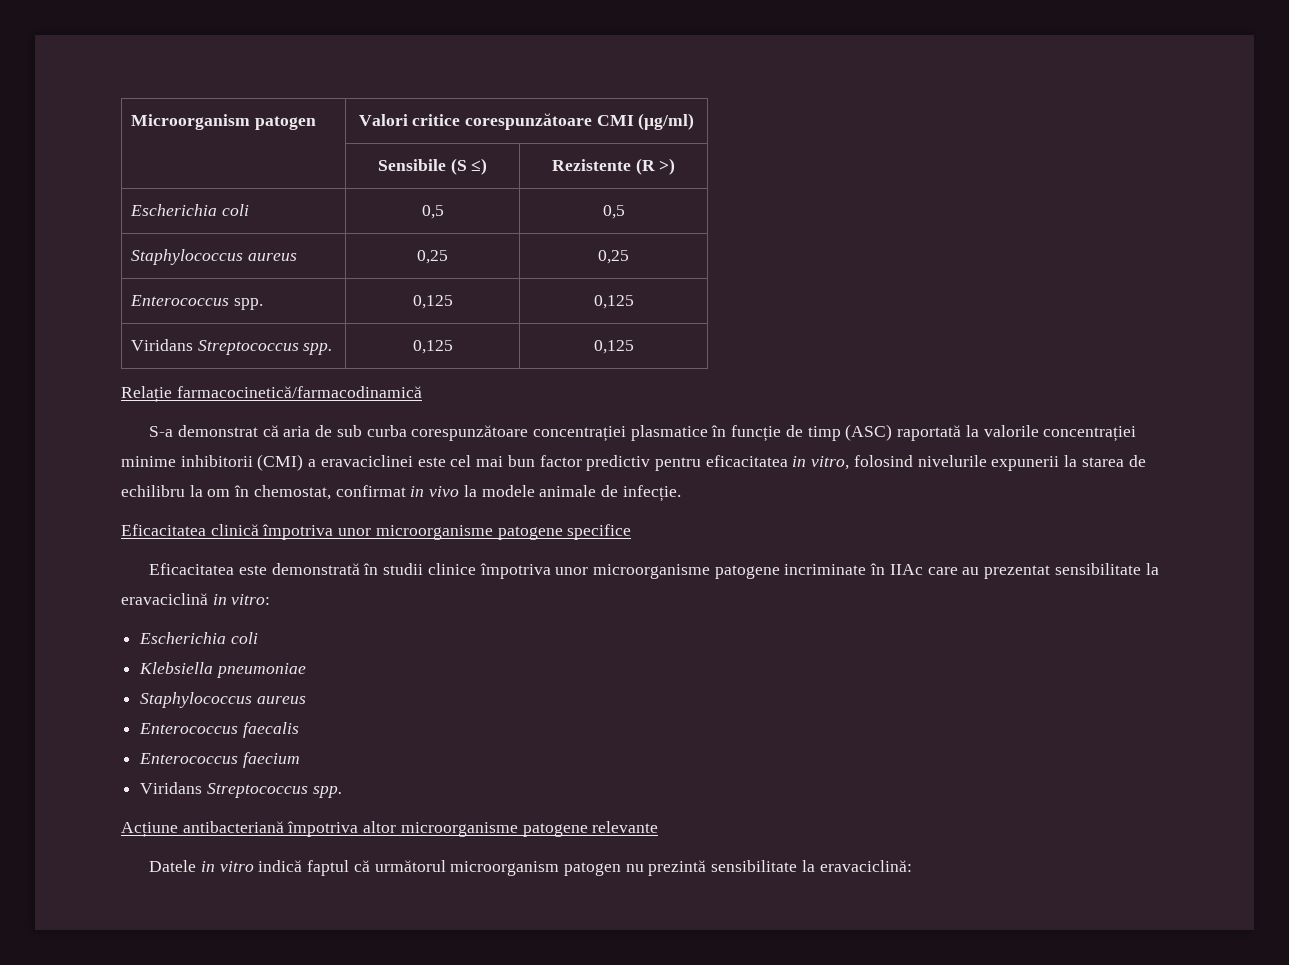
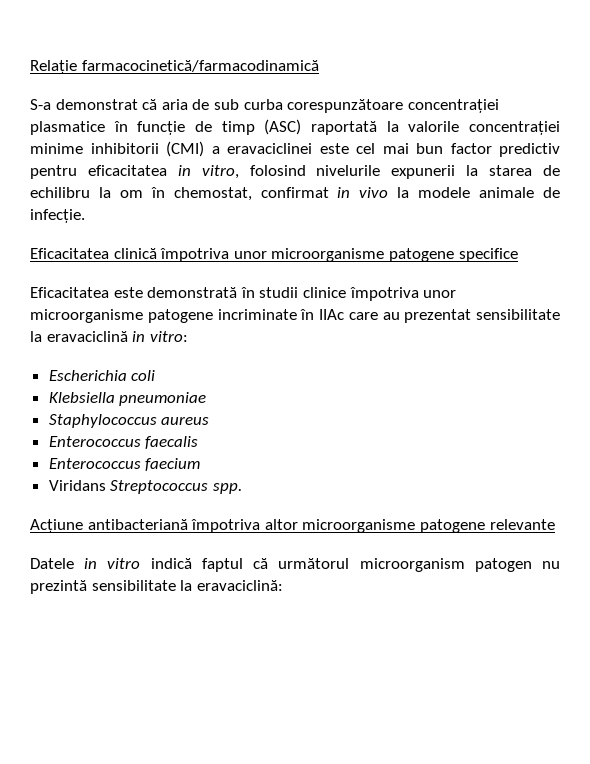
[130,114,316,130] [358,113,695,130] [377,158,488,175] [551,158,676,175] [129,204,249,216] [421,205,444,219] [602,205,625,219] [130,249,297,265] [417,250,448,264] [598,250,629,264] [129,295,263,310] [412,295,453,309] [593,295,634,309] [130,339,333,355] [412,340,453,354] [593,340,634,354] Microorganism patogen | Valori critice corespunzătoare CMI (µg/ml) // | Sensibile (S ≤) | Rezistente (R >) // Escherichia coli | 0,5 | 0,5 // Staphylococcus aureus | 0,25 | 0,25 // Enterococcus spp. | 0,125 | 0,125 // Viridans Streptococcus spp. | 0,125 | 0,125 // -> (30, 67) none

